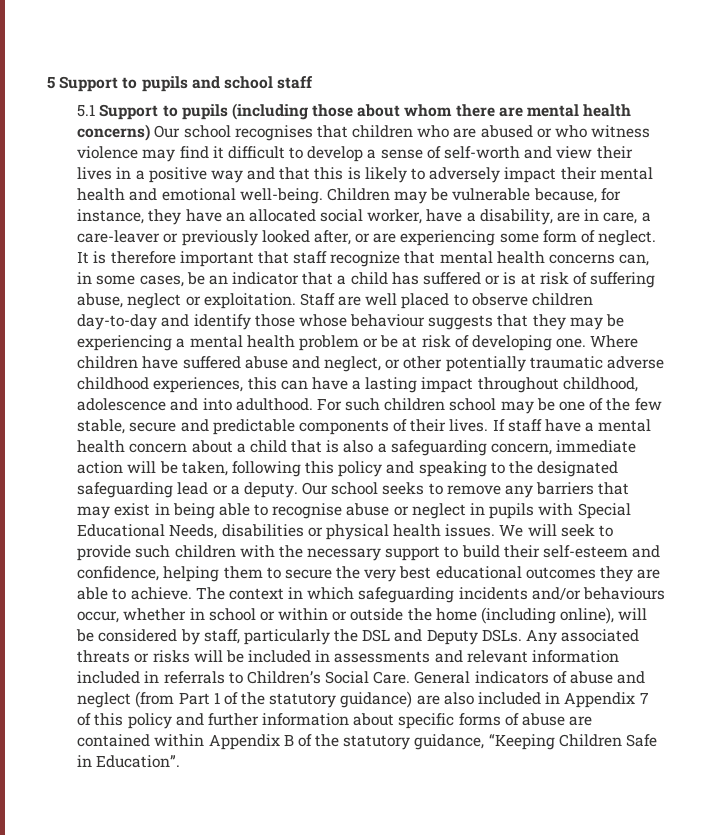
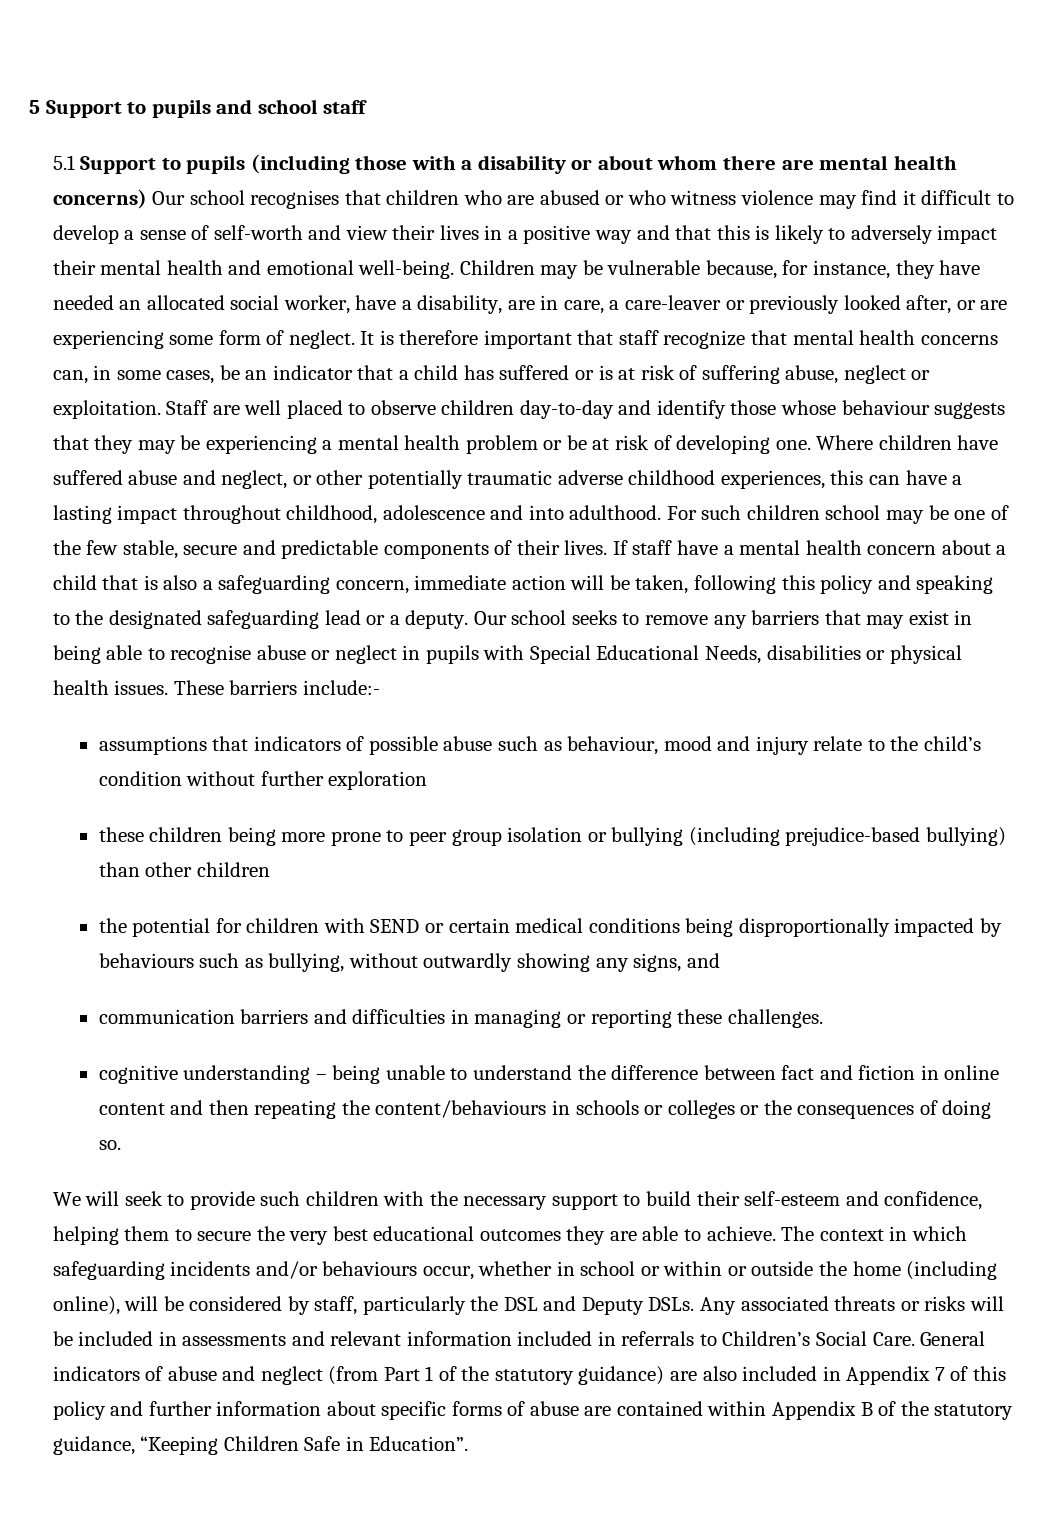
(354, 110) none -> [411,155,593,174] with a disability or
(222, 215) none -> [52,295,114,310] needed
(496, 530) none -> [173,680,380,695] [98,736,981,755] [98,771,428,790] [98,827,1006,846] [98,862,270,877] [98,918,1002,937] [98,953,720,972] [98,1009,823,1028] [98,1065,1000,1084] [98,1100,992,1119] [98,1140,121,1150] These barriers include:- // assumptions that indicators of possible abuse such as behaviour, mood and injury relate to the child’s condition without further exploration // these children being more prone to peer group isolation or bullying (including prejudice-based bullying) than other children // the potential for children with SEND or certain medical conditions being disproportionally impacted by behaviours such as bullying, without outwardly showing any signs, and // communication barriers and difficulties in managing or reporting these challenges. // cognitive understanding – being unable to understand the difference between fact and fiction in online content and then repeating the content/behaviours in schools or colleges or the consequences of doing so. //

